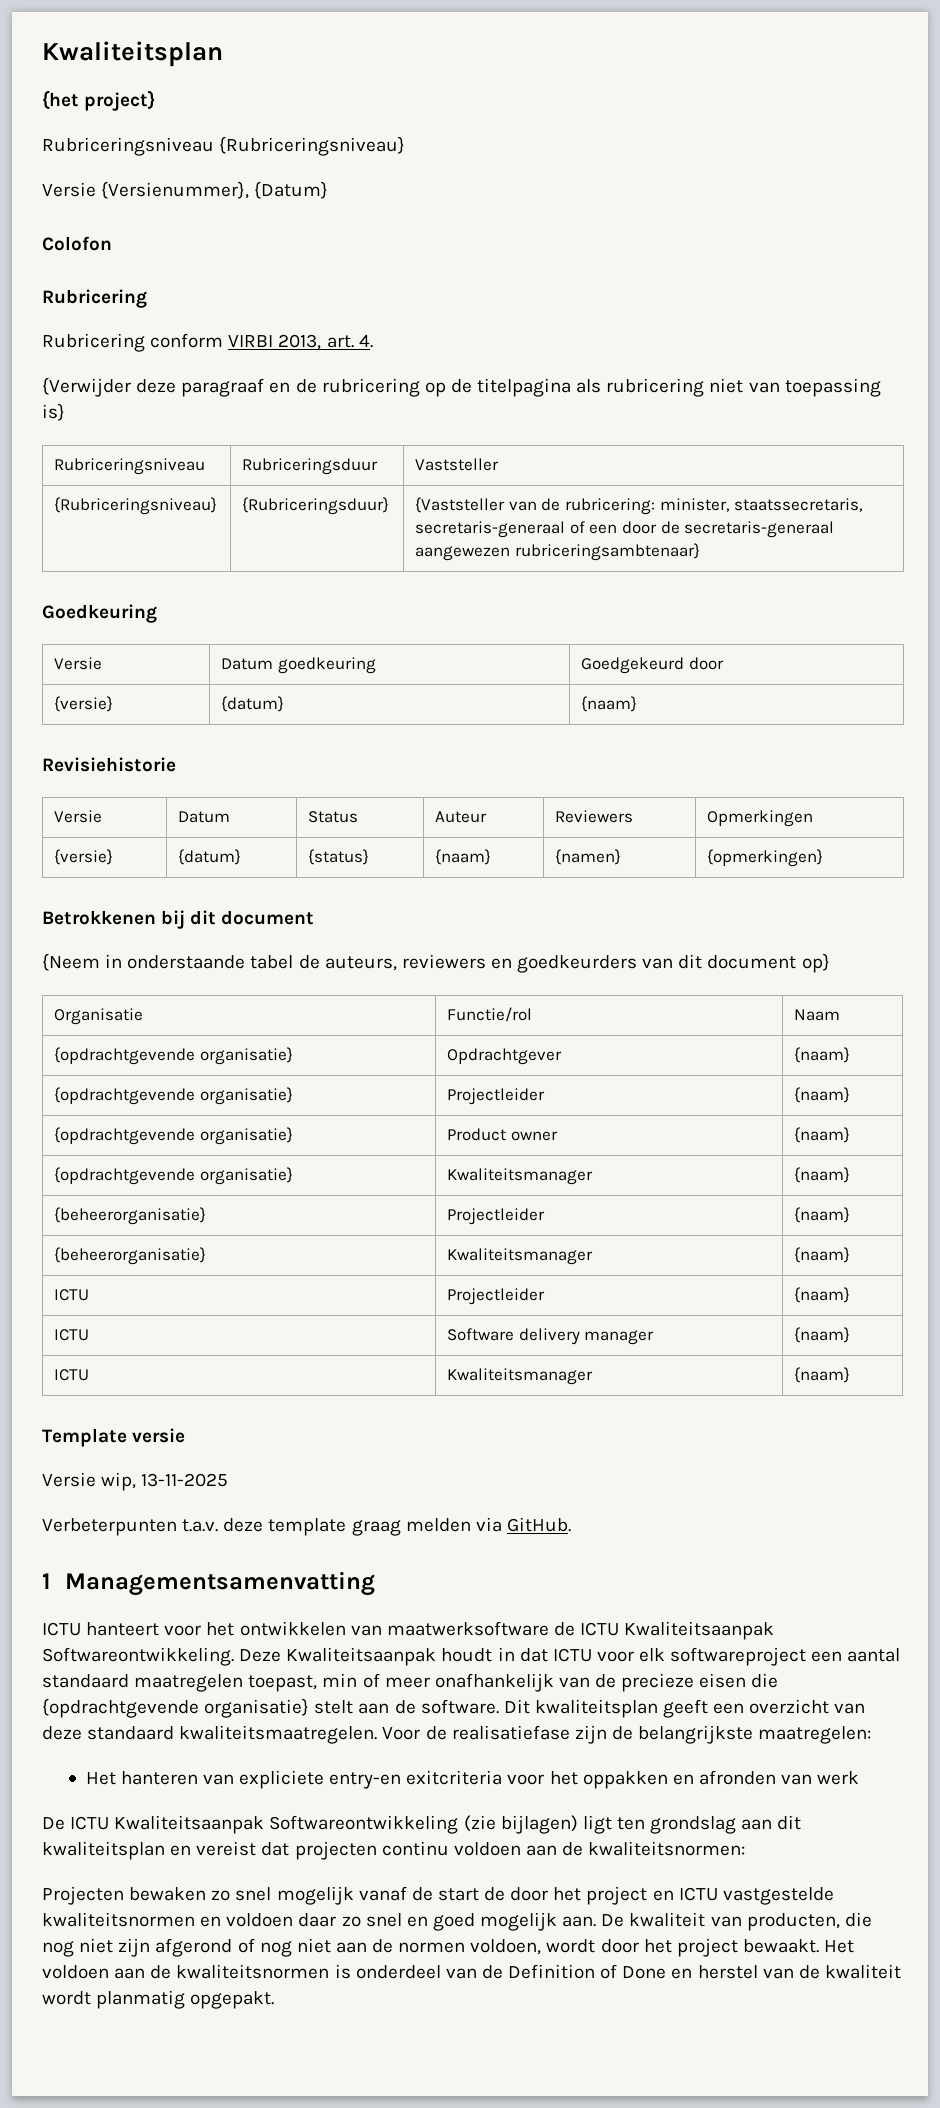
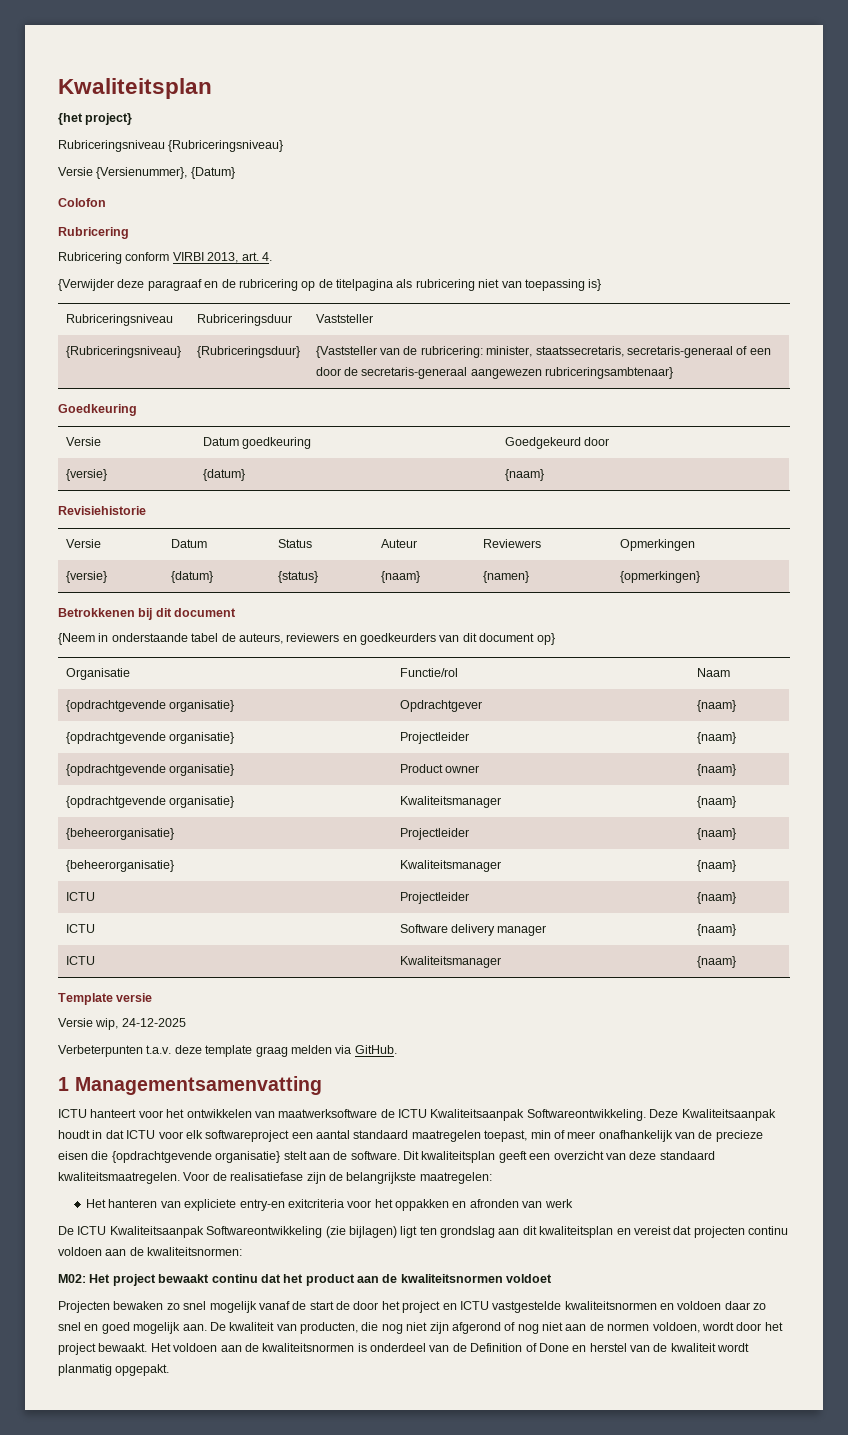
[141,1473,229,1487] 13-11-2025 -> [121,1018,186,1027] 24-12-2025
(746, 1848) none -> [58,1274,553,1286] // M02: Het project bewaakt continu dat het product aan de kwaliteitsnormen voldoet

